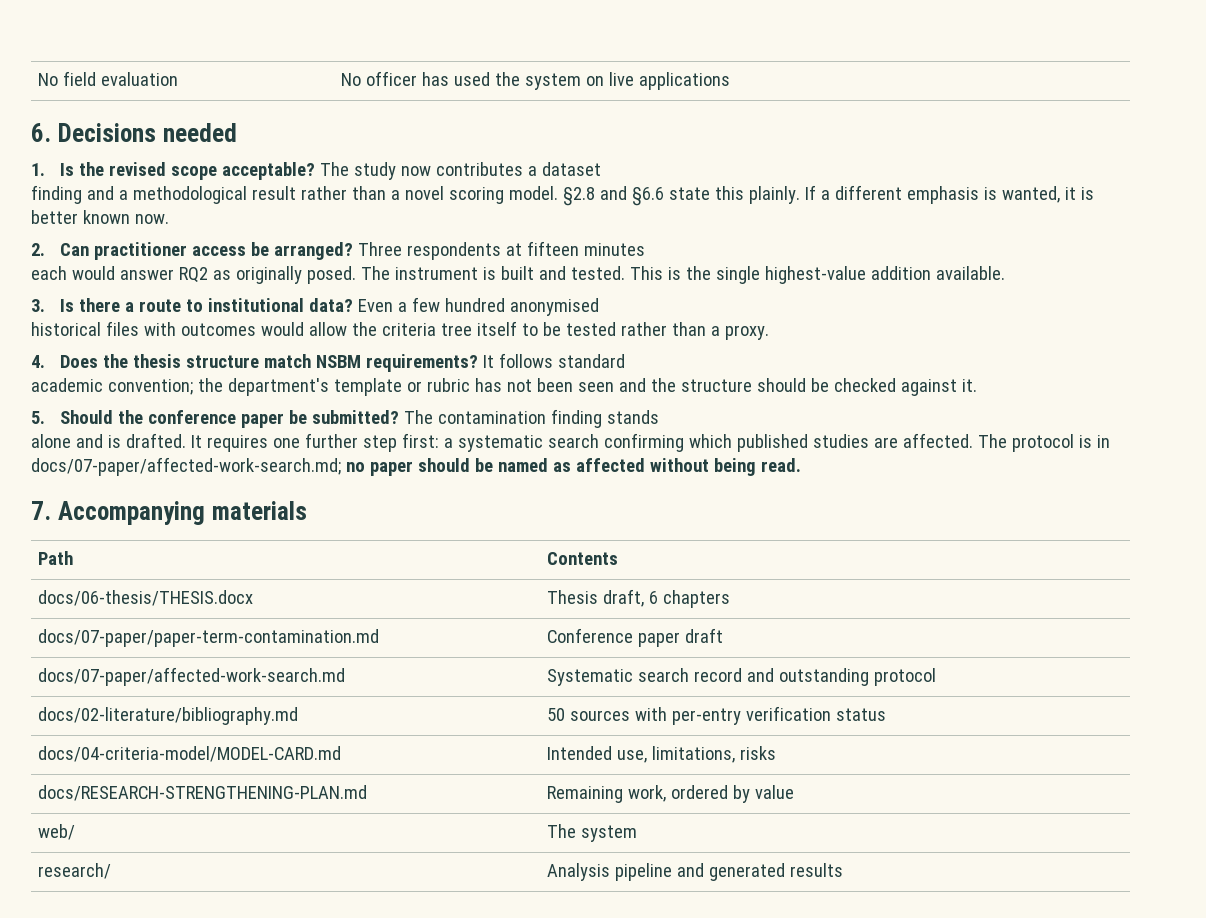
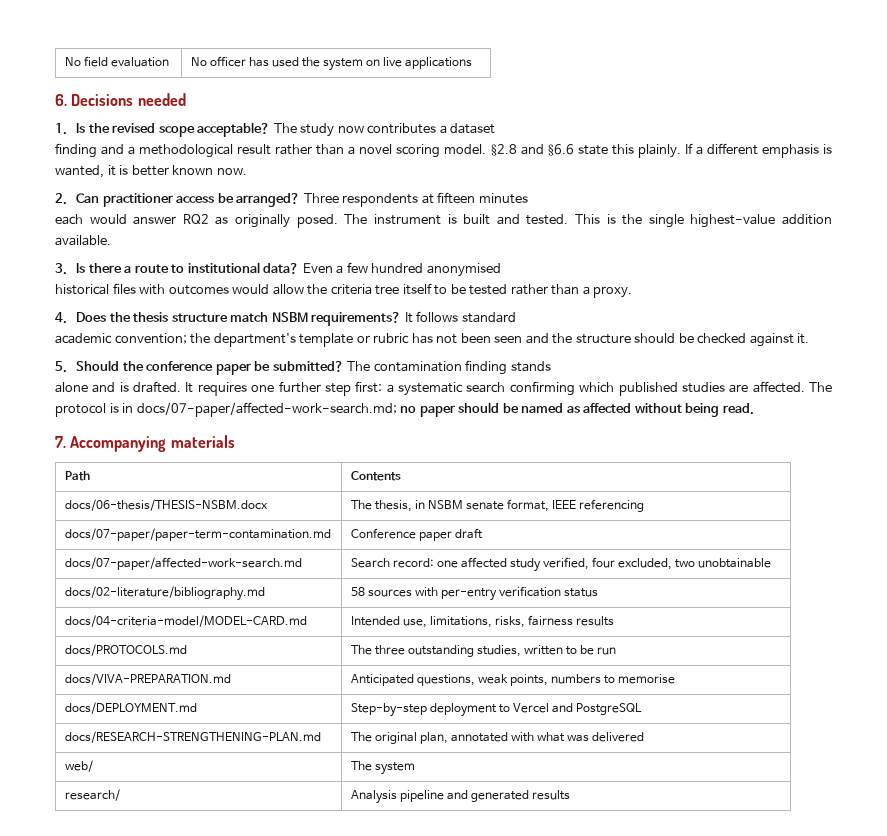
[38,590,254,606] [547,589,731,608] docs/06-thesis/THESIS.docx | Thesis draft, 6 chapters -> [64,499,268,511] [350,499,645,512] docs/06-thesis/THESIS-NSBM.docx | The thesis, in NSBM senate format, IEEE referencing
[547,668,937,686] Systematic search record and outstanding protocol -> [350,557,772,572] Search record: one affected study verified, four excluded, two unobtainable
[547,708,566,721] 50 -> [350,587,365,596] 58
[740,746,777,760] [38,785,368,801] [547,785,795,803] risks // docs/RESEARCH-STRENGTHENING-PLAN.md | Remaining work, ordered by value -> [494,615,615,628] [64,644,187,656] [350,645,617,657] [64,673,231,685] [350,674,676,686] [64,702,197,714] [350,703,643,717] [64,731,321,743] [350,732,645,744] risks, fairness results // docs/PROTOCOLS.md | The three outstanding studies, written to be run // docs/VIVA-PREPARATION.md | Anticipated questions, weak points, numbers to memorise // docs/DEPLOYMENT.md | Step-by-step deployment to Vercel and PostgreSQL // docs/RESEARCH-STRENGTHENING-PLAN.md | The original plan, annotated with what was delivered

